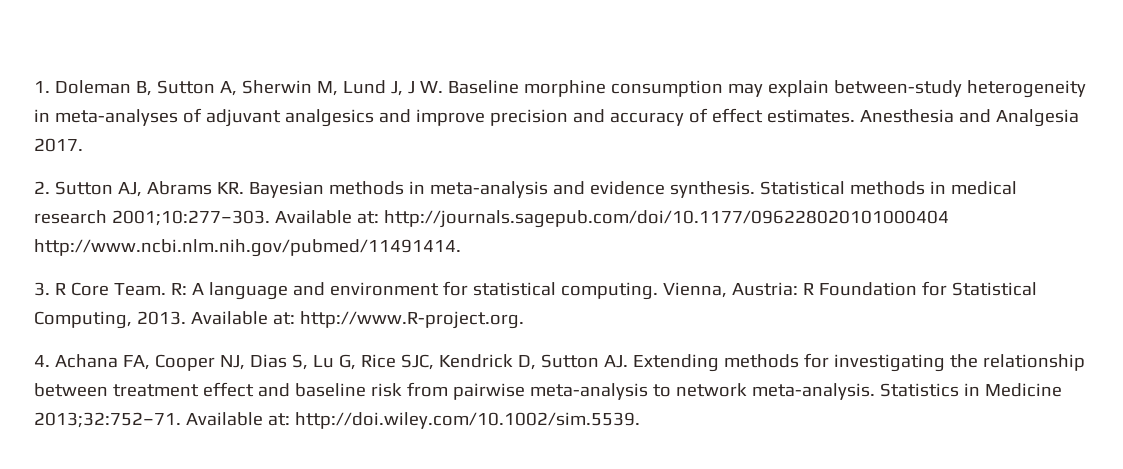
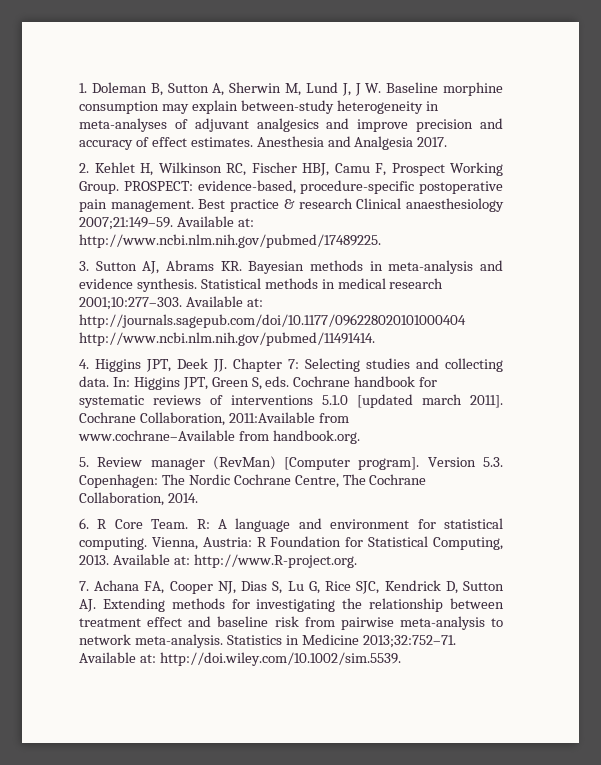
(50, 187) none -> [94,162,503,176] [79,180,503,194] [79,198,504,212] [79,216,254,230] [79,234,381,248] [79,261,89,271] Kehlet H, Wilkinson RC, Fischer HBJ, Camu F, Prospect Working Group. PROSPECT: evidence-based, procedure-specific postoperative pain management. Best practice & research Clinical anaesthesiology 2007;21:149–59. Available at: http://www.ncbi.nlm.nih.gov/pubmed/17489225. // 3.
[34,282,50,296] 3. -> [79,358,503,372] [79,376,438,390] [79,394,503,408] [79,412,349,426] [78,430,360,444] [79,456,503,470] [79,474,427,488] [79,492,198,506] [79,518,89,529] 4. Higgins JPT, Deek JJ. Chapter 7: Selecting studies and collecting data. In: Higgins JPT, Green S, eds. Cochrane handbook for systematic reviews of interventions 5.1.0 [updated march 2011]. Cochrane Collaboration, 2011:Available from www.cochrane–Available from handbook.org. // 5. Review manager (RevMan) [Computer program]. Version 5.3. Copenhagen: The Nordic Cochrane Centre, The Cochrane Collaboration, 2014. // 6.
[34,355,50,367] 4. -> [79,581,89,591] 7.

